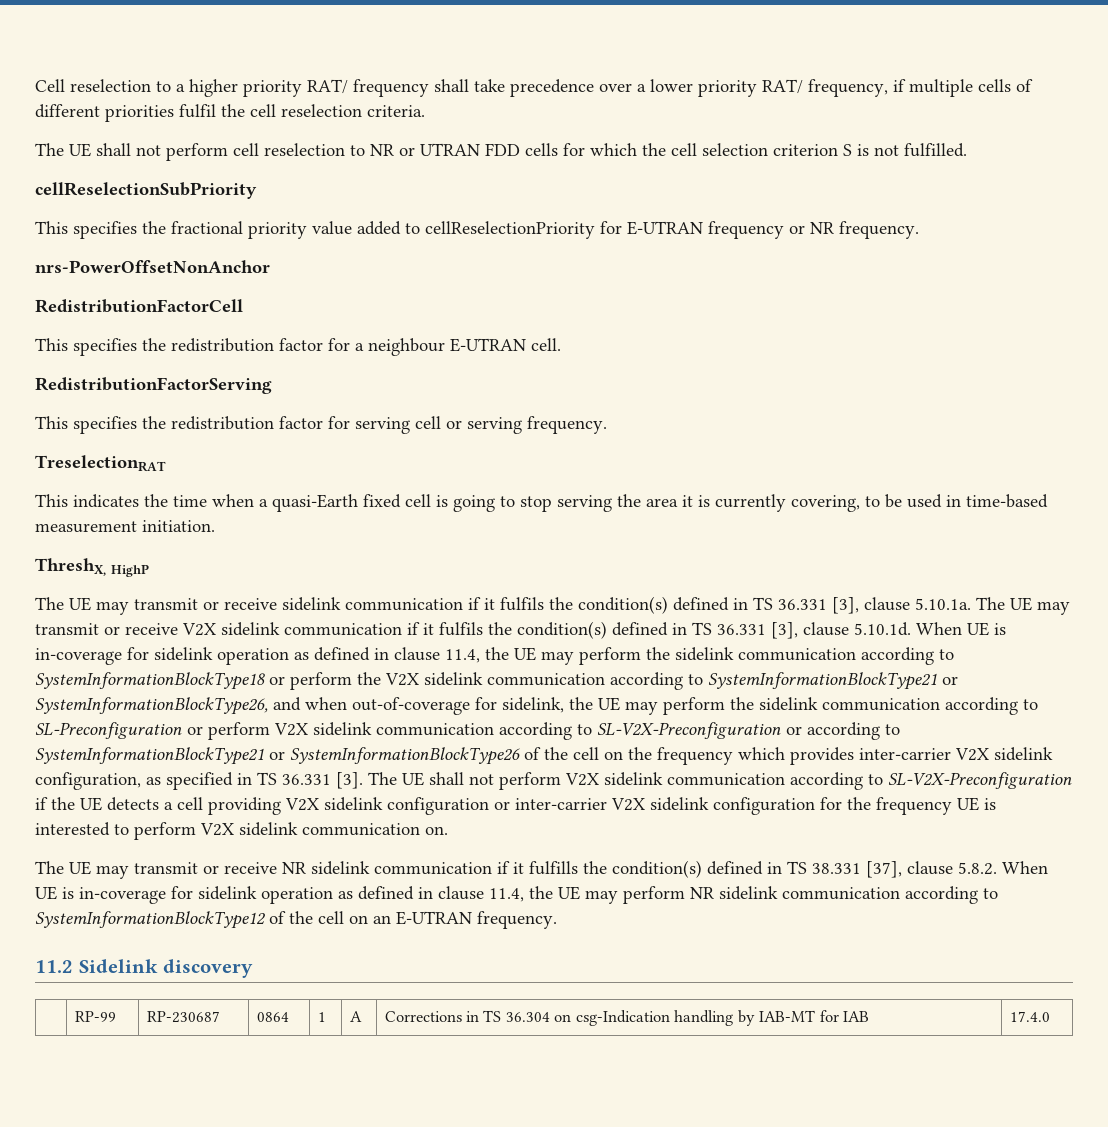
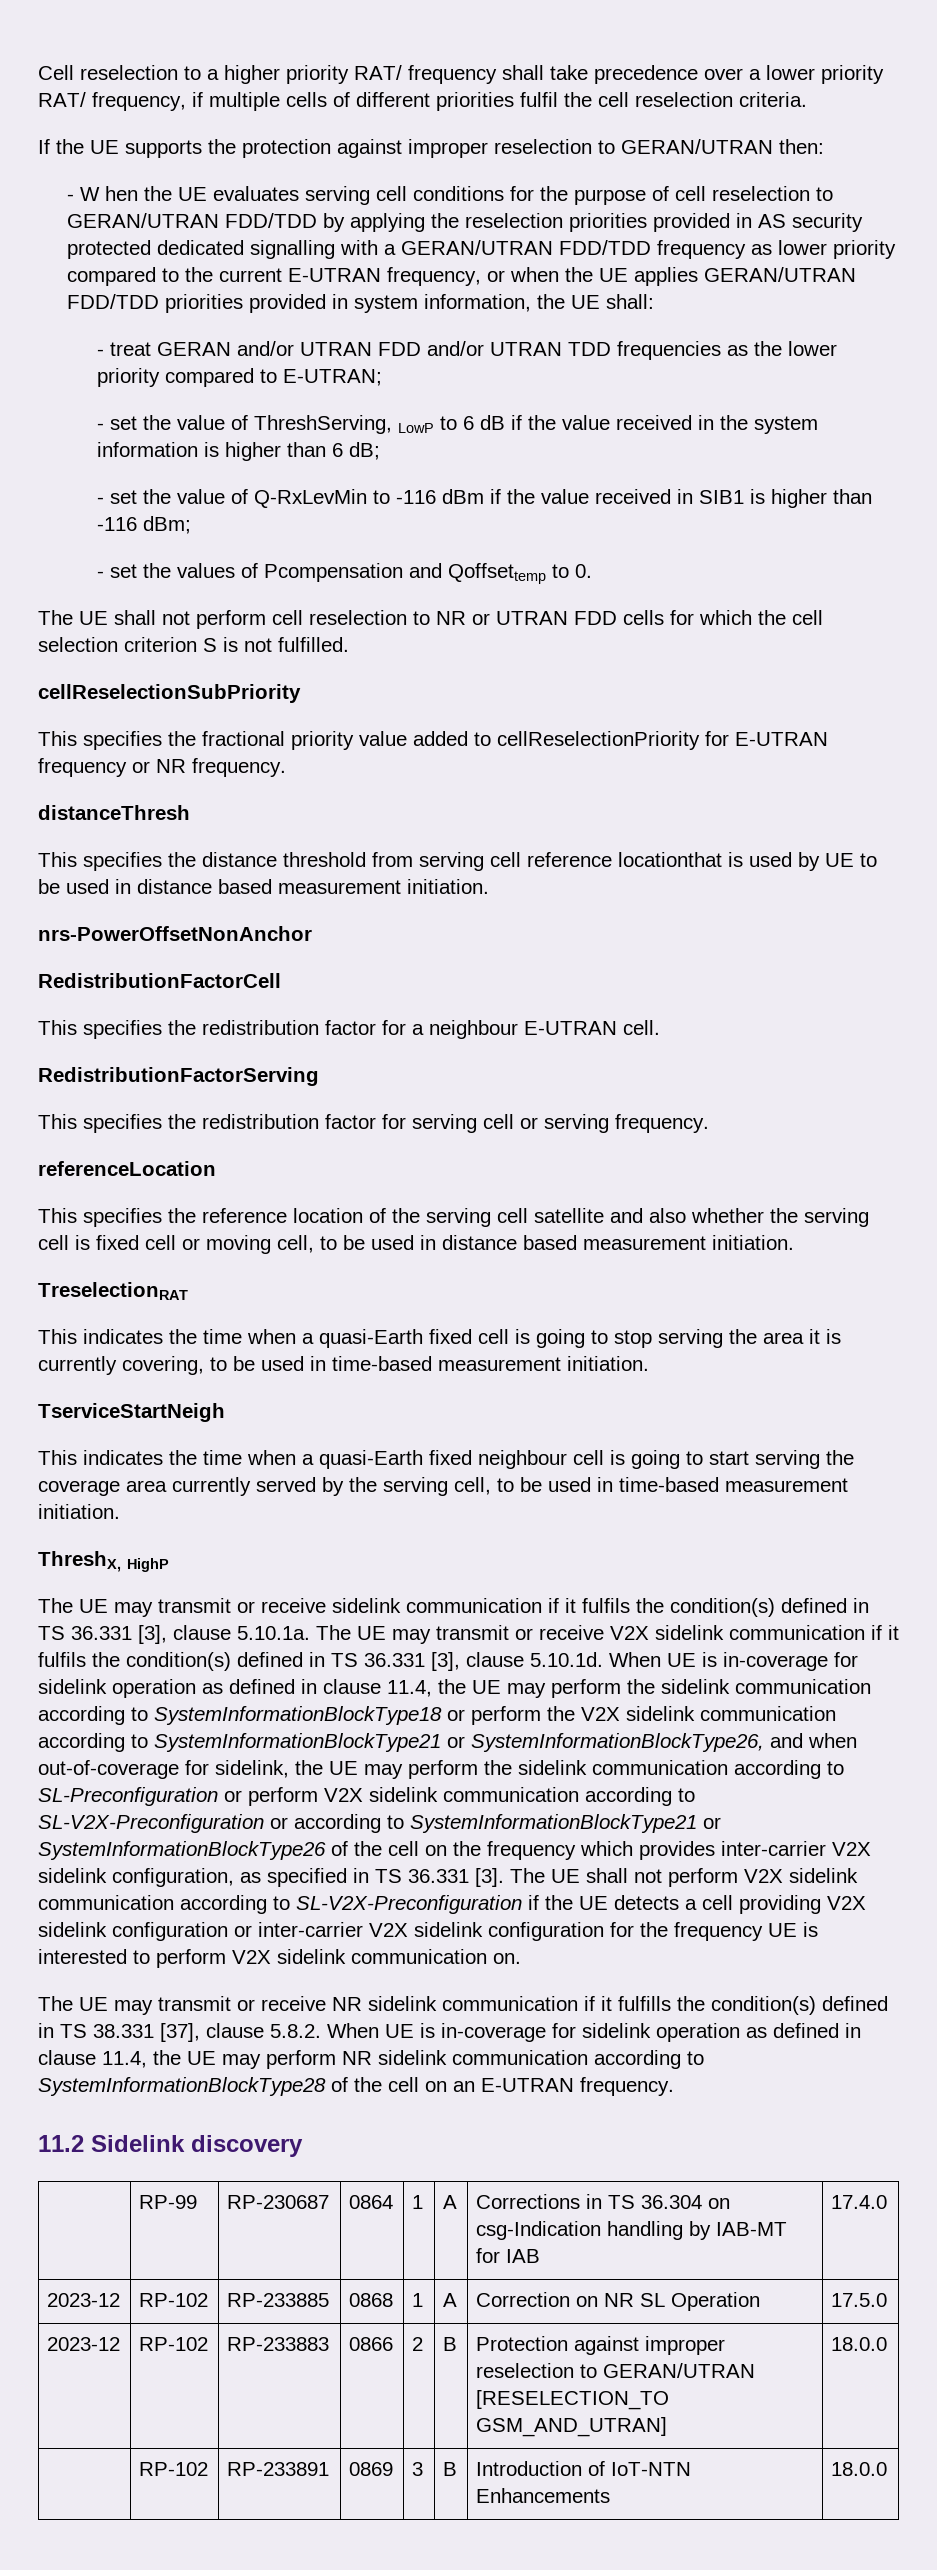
(425, 111) none -> [38,139,824,158] [67,186,834,205] [67,213,864,232] [67,240,897,259] [67,267,857,286] [67,294,655,313] [96,341,837,360] [96,368,382,387] [96,415,818,434] [96,442,380,461] [96,489,872,508] [96,516,191,534] [96,563,592,584] // If the UE supports the protection against improper reselection to GERAN/UTRAN then: // - W hen the UE evaluates serving cell conditions for the purpose of cell reselection to GERAN/UTRAN FDD/TDD by applying the reselection priorities provided in AS security protected dedicated signalling with a GERAN/UTRAN FDD/TDD frequency as lower priority compared to the current E-UTRAN frequency, or when the UE applies GERAN/UTRAN FDD/TDD priorities provided in system information, the UE shall: // - treat GERAN and/or UTRAN FDD and/or UTRAN TDD frequencies as the lower priority compared to E-UTRAN; // - set the value of ThreshServing, LowP to 6 dB if the value received in the system information is higher than 6 dB; // - set the value of Q-RxLevMin to -116 dBm if the value received in SIB1 is higher than -116 dBm; // - set the values of Pcompensation and Qoffsettemp to 0.
(919, 230) none -> [38,805,190,820] [38,852,877,871] [38,879,489,894] // distanceThresh // This specifies the distance threshold from serving cell reference locationthat is used by UE to be used in distance based measurement initiation.
(607, 425) none -> [38,1161,216,1176] [38,1208,869,1227] [38,1235,794,1254] // referenceLocation // This specifies the reference location of the serving cell satellite and also whether the serving cell is fixed cell or moving cell, to be used in distance based measurement initiation.
(215, 526) none -> [38,1403,225,1422] [38,1450,854,1469] [38,1477,848,1496] [38,1504,120,1519] // TserviceStartNeigh // This indicates the time when a quasi-Earth fixed neighbour cell is going to start serving the coverage area currently served by the serving cell, to be used in time-based measurement initiation.
[35,911,266,929] SystemInformationBlockType12 -> [38,2077,326,2096] SystemInformationBlockType28
(1050, 1016) none -> [47,2293,121,2307] [139,2293,209,2307] [227,2293,330,2307] [349,2293,394,2307] [412,2293,424,2307] [443,2293,458,2307] [476,2292,761,2311] [831,2293,888,2307] [47,2337,121,2351] [139,2337,209,2351] [227,2337,330,2351] [349,2337,394,2351] [412,2337,424,2351] [443,2337,458,2351] [476,2336,726,2355] [476,2363,756,2378] [476,2390,670,2410] [476,2417,668,2437] [831,2337,888,2351] [139,2462,209,2476] [227,2462,330,2476] [349,2462,394,2476] [412,2462,424,2476] [443,2462,458,2476] [476,2461,692,2476] [476,2488,611,2503] [831,2462,888,2476] // 2023-12 | RP-102 | RP-233885 | 0868 | 1 | A | Correction on NR SL Operation | 17.5.0 // 2023-12 | RP-102 | RP-233883 | 0866 | 2 | B | Protection against improper reselection to GERAN/UTRAN [RESELECTION_TO GSM_AND_UTRAN] | 18.0.0 // | RP-102 | RP-233891 | 0869 | 3 | B | Introduction of IoT-NTN Enhancements | 18.0.0

